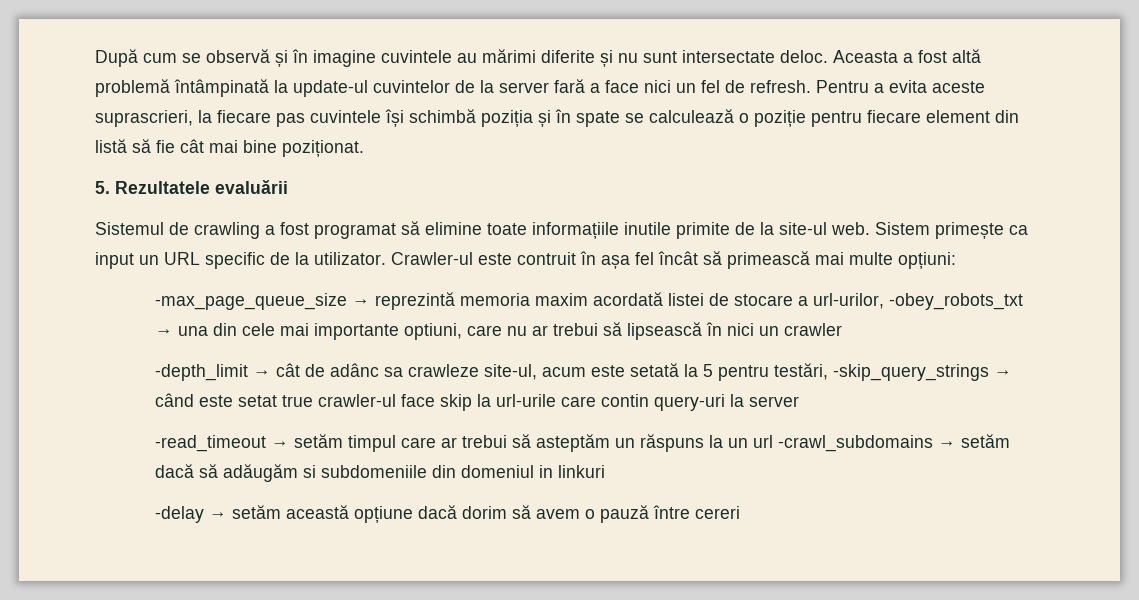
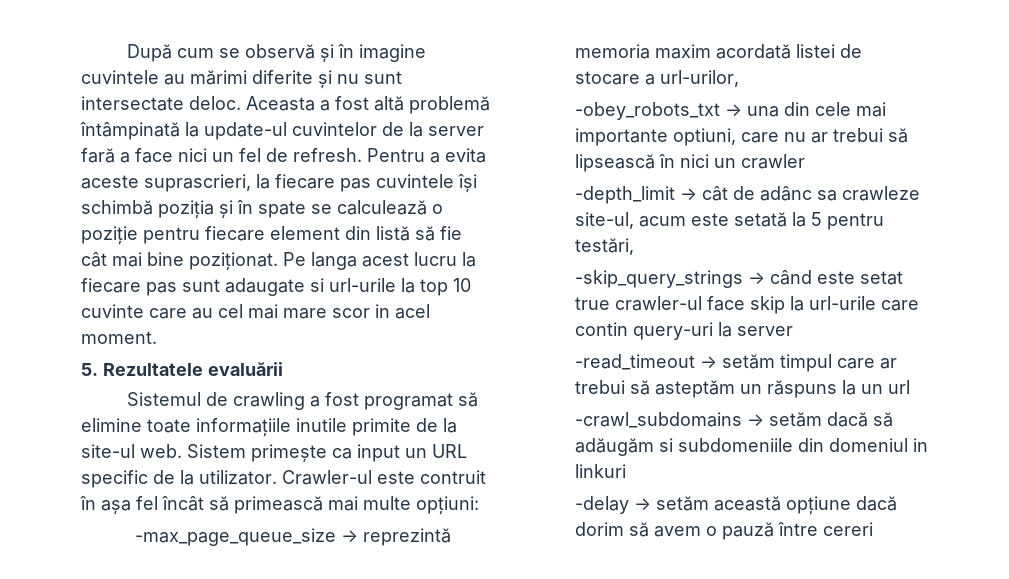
(364, 148) none -> [283,252,476,270] [81,278,471,296] [81,304,430,319] [81,331,157,344] Pe langa acest lucru la fiecare pas sunt adaugate si url-urile la top 10 cuvinte care au cel mai mare scor in acel moment.
(885, 301) none -> (739, 78) //
(829, 371) none -> (634, 246) //
(774, 441) none -> (910, 387) //

